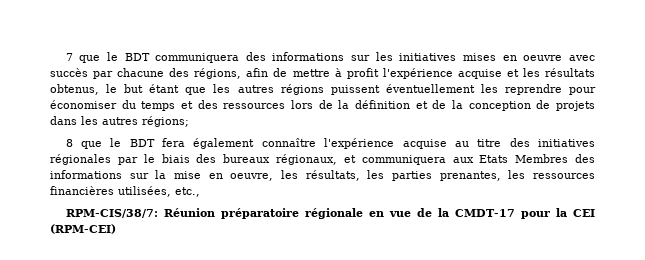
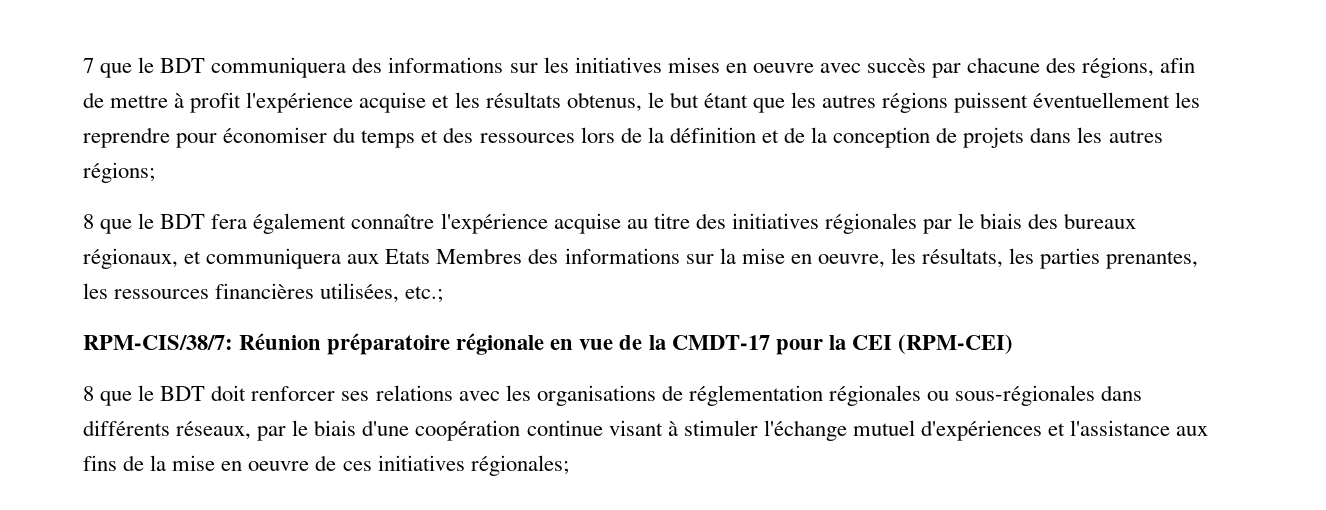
[175,187,200,197] etc., -> [405,286,444,303] etc.;
(116, 229) none -> [83,385,1143,406] [83,420,1209,441] [83,455,569,476] // 8 que le BDT doit renforcer ses relations avec les organisations de réglementation régionales ou sous-régionales dans différents réseaux, par le biais d'une coopération continue visant à stimuler l'échange mutuel d'expériences et l'assistance aux fins de la mise en oeuvre de ces initiatives régionales;

